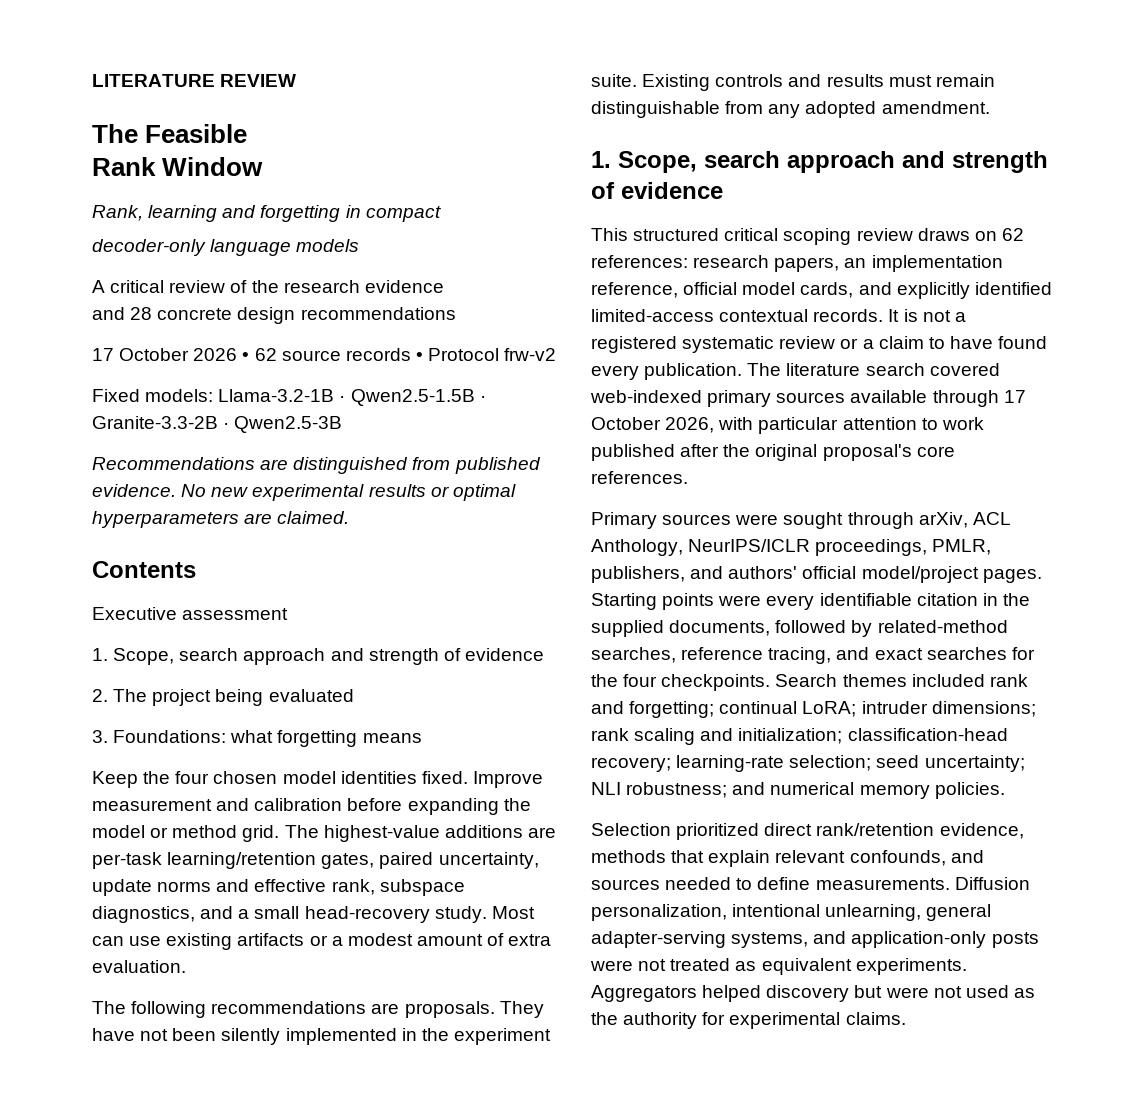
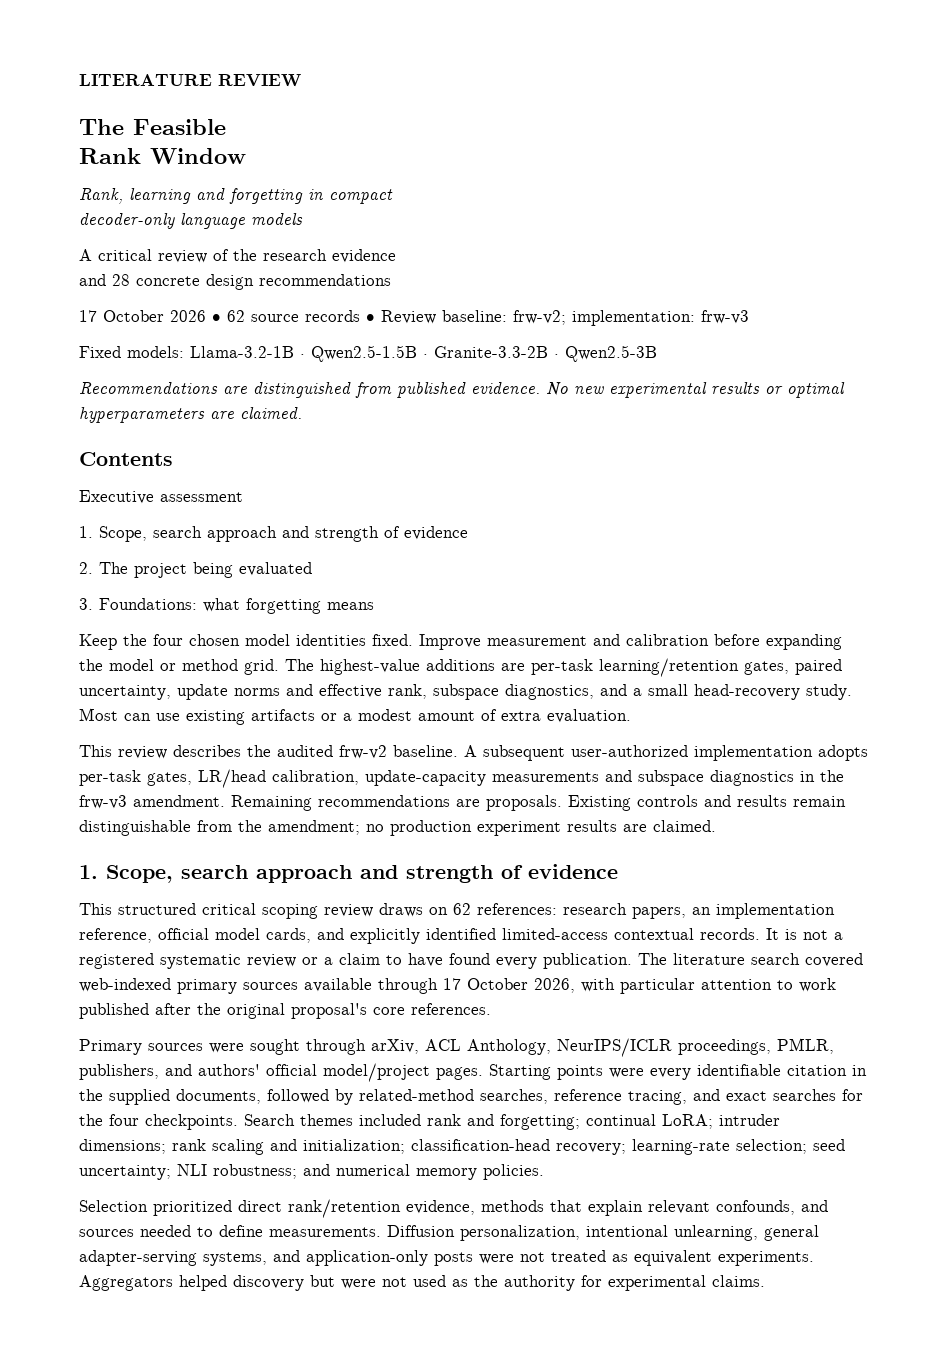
[428,348,557,361] Protocol frw-v2 -> [381,310,749,326] Review baseline: frw-v2; implementation: frw-v3
[92,1001,544,1018] [92,1028,551,1045] [591,74,637,87] The following recommendations are proposals. They have not been silently implemented in the experiment suite. -> [79,745,868,761] [79,769,844,788] [79,795,562,811] This review describes the audited frw-v2 baseline. A subsequent user-authorized implementation adopts per-task gates, LR/head calibration, update-capacity measurements and subspace diagnostics in the frw-v3 amendment. Remaining recommendations are proposals.
[888,75,932,87] must -> (787, 801) none
[768,101,990,118] any adopted amendment. -> [238,820,716,836] the amendment; no production experiment results are claimed.

